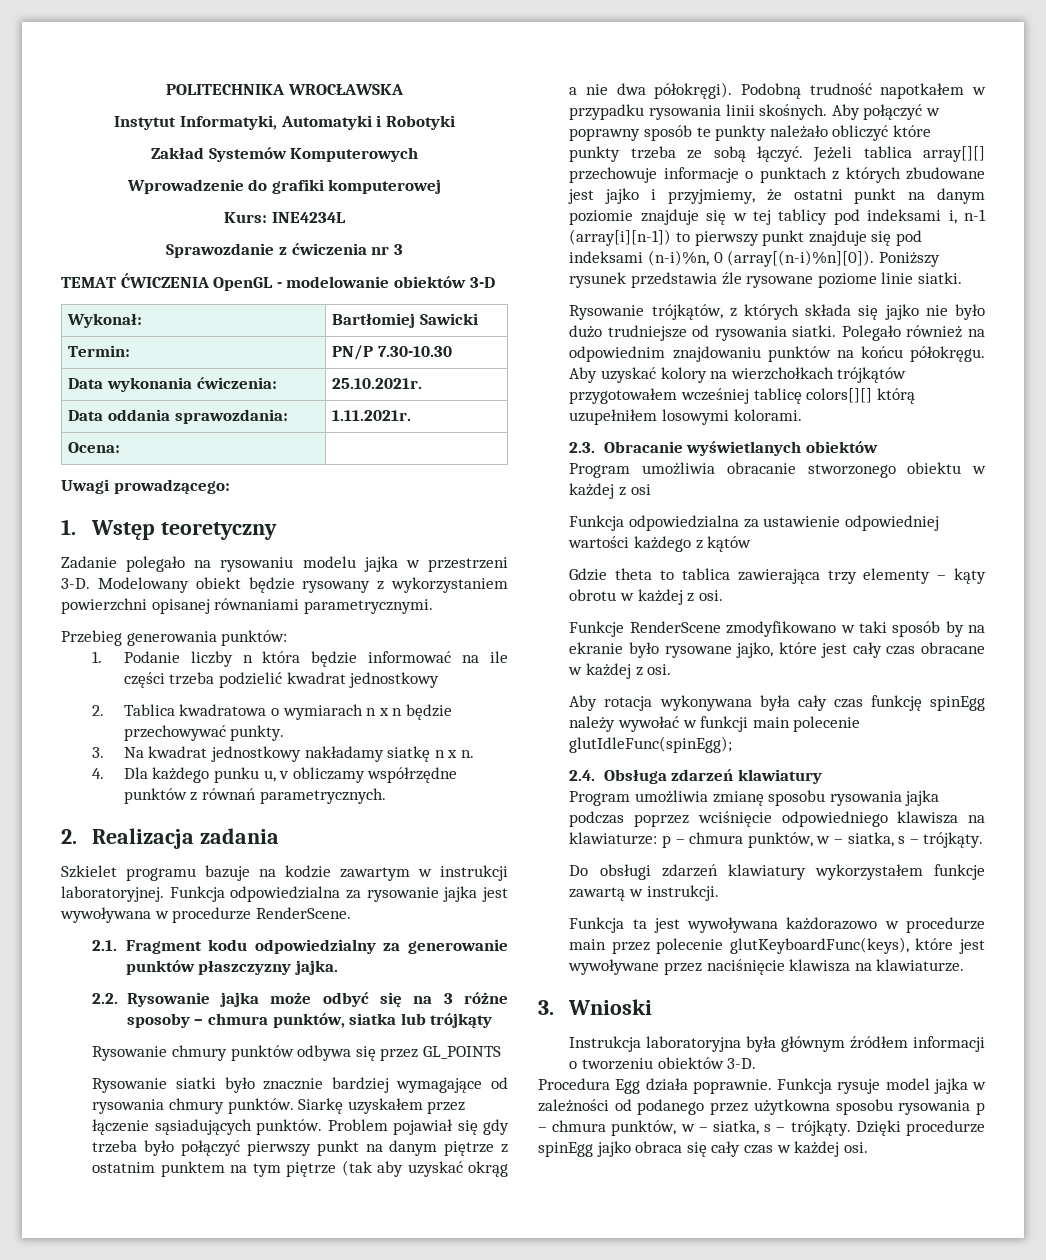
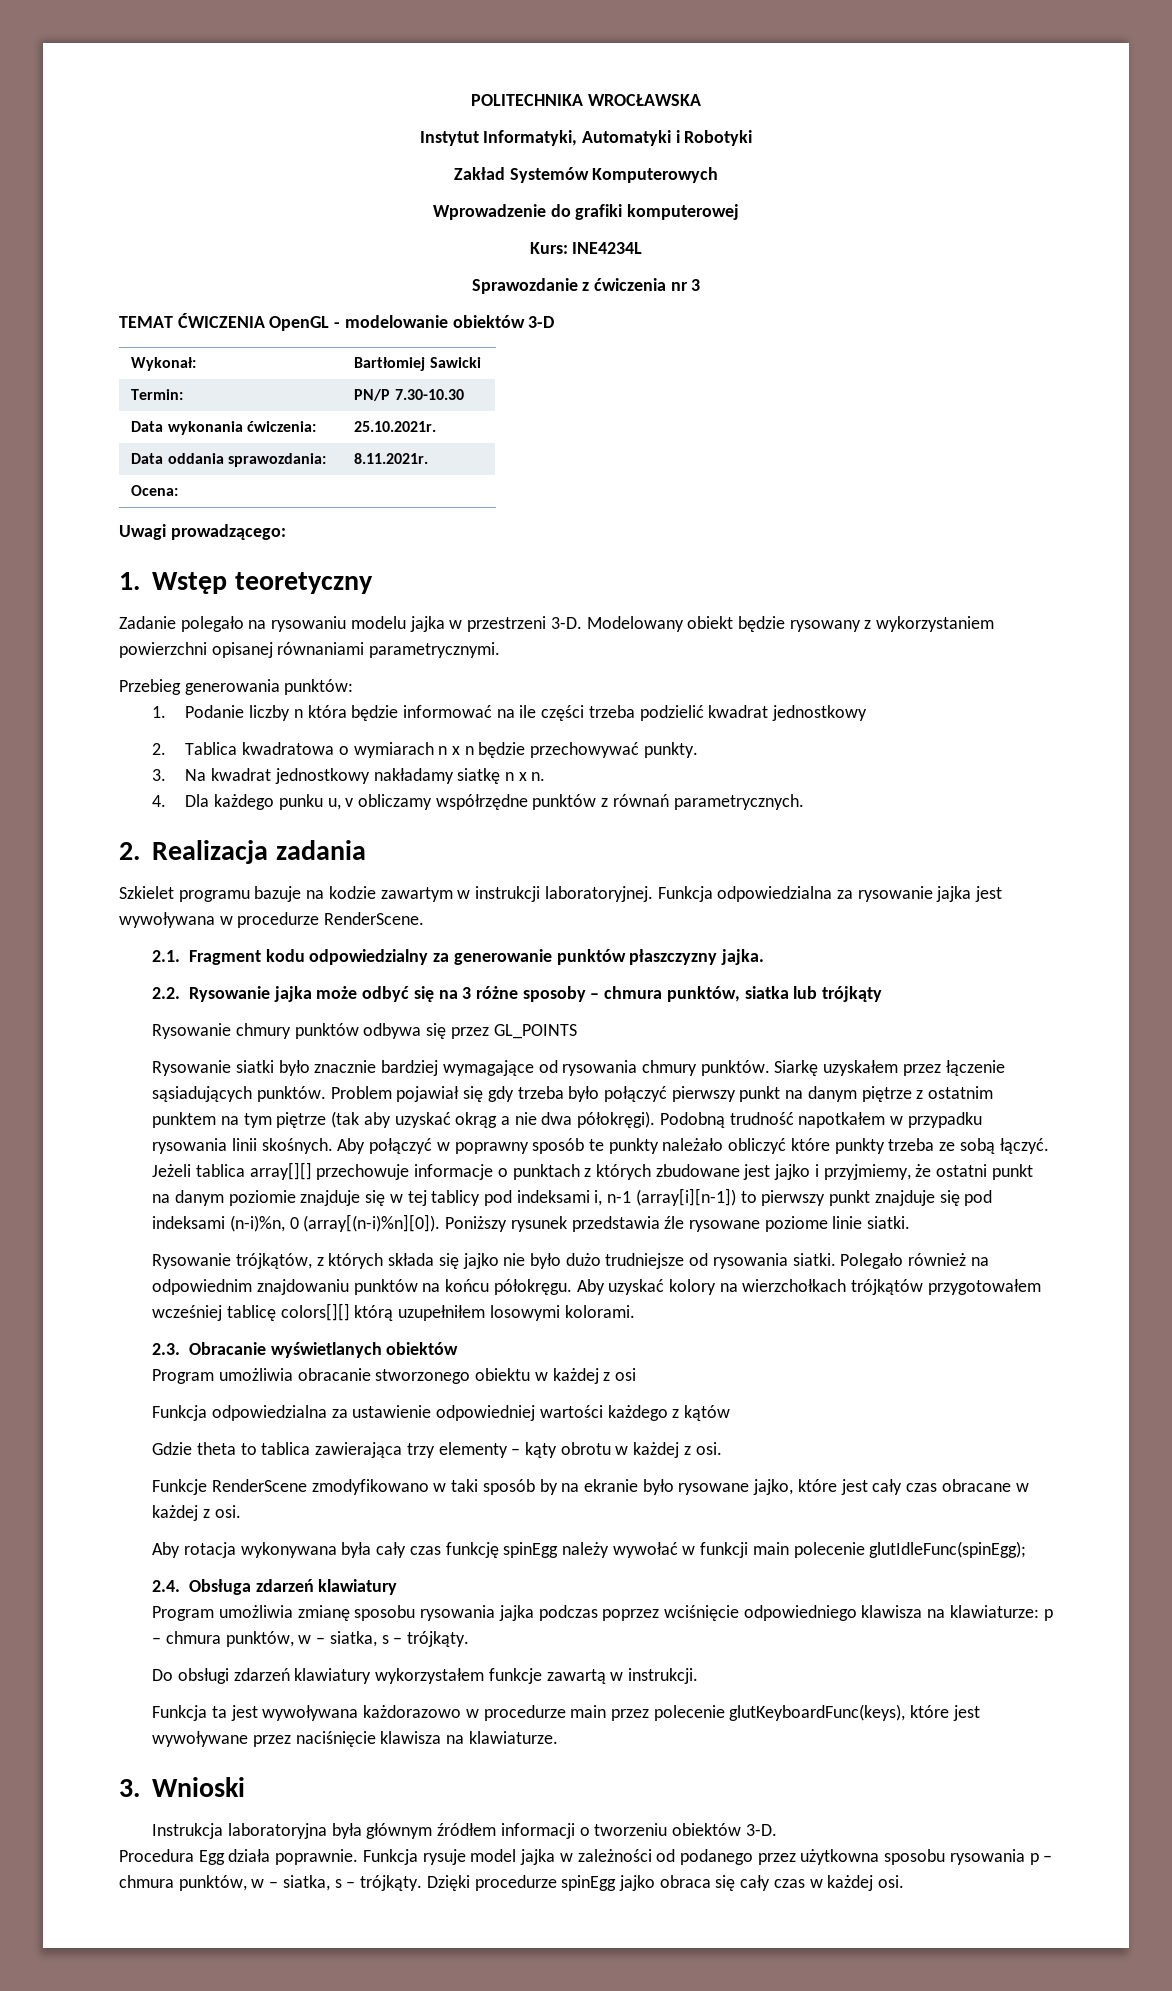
[332,410,412,421] 1.11.2021r. -> [354,453,429,464] 8.11.2021r.

